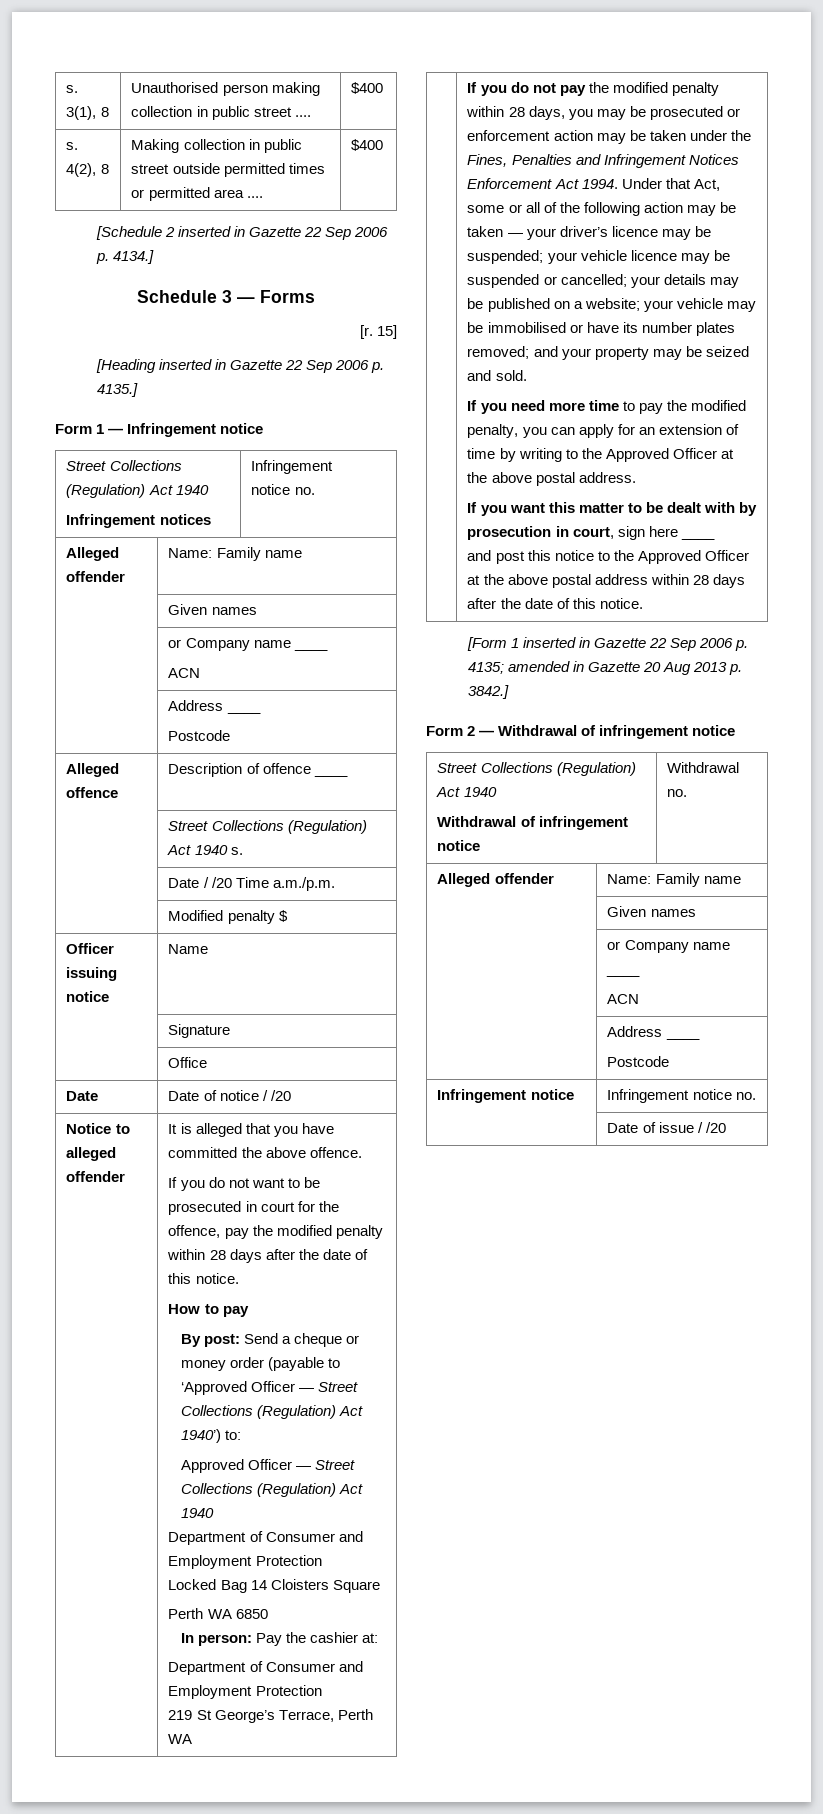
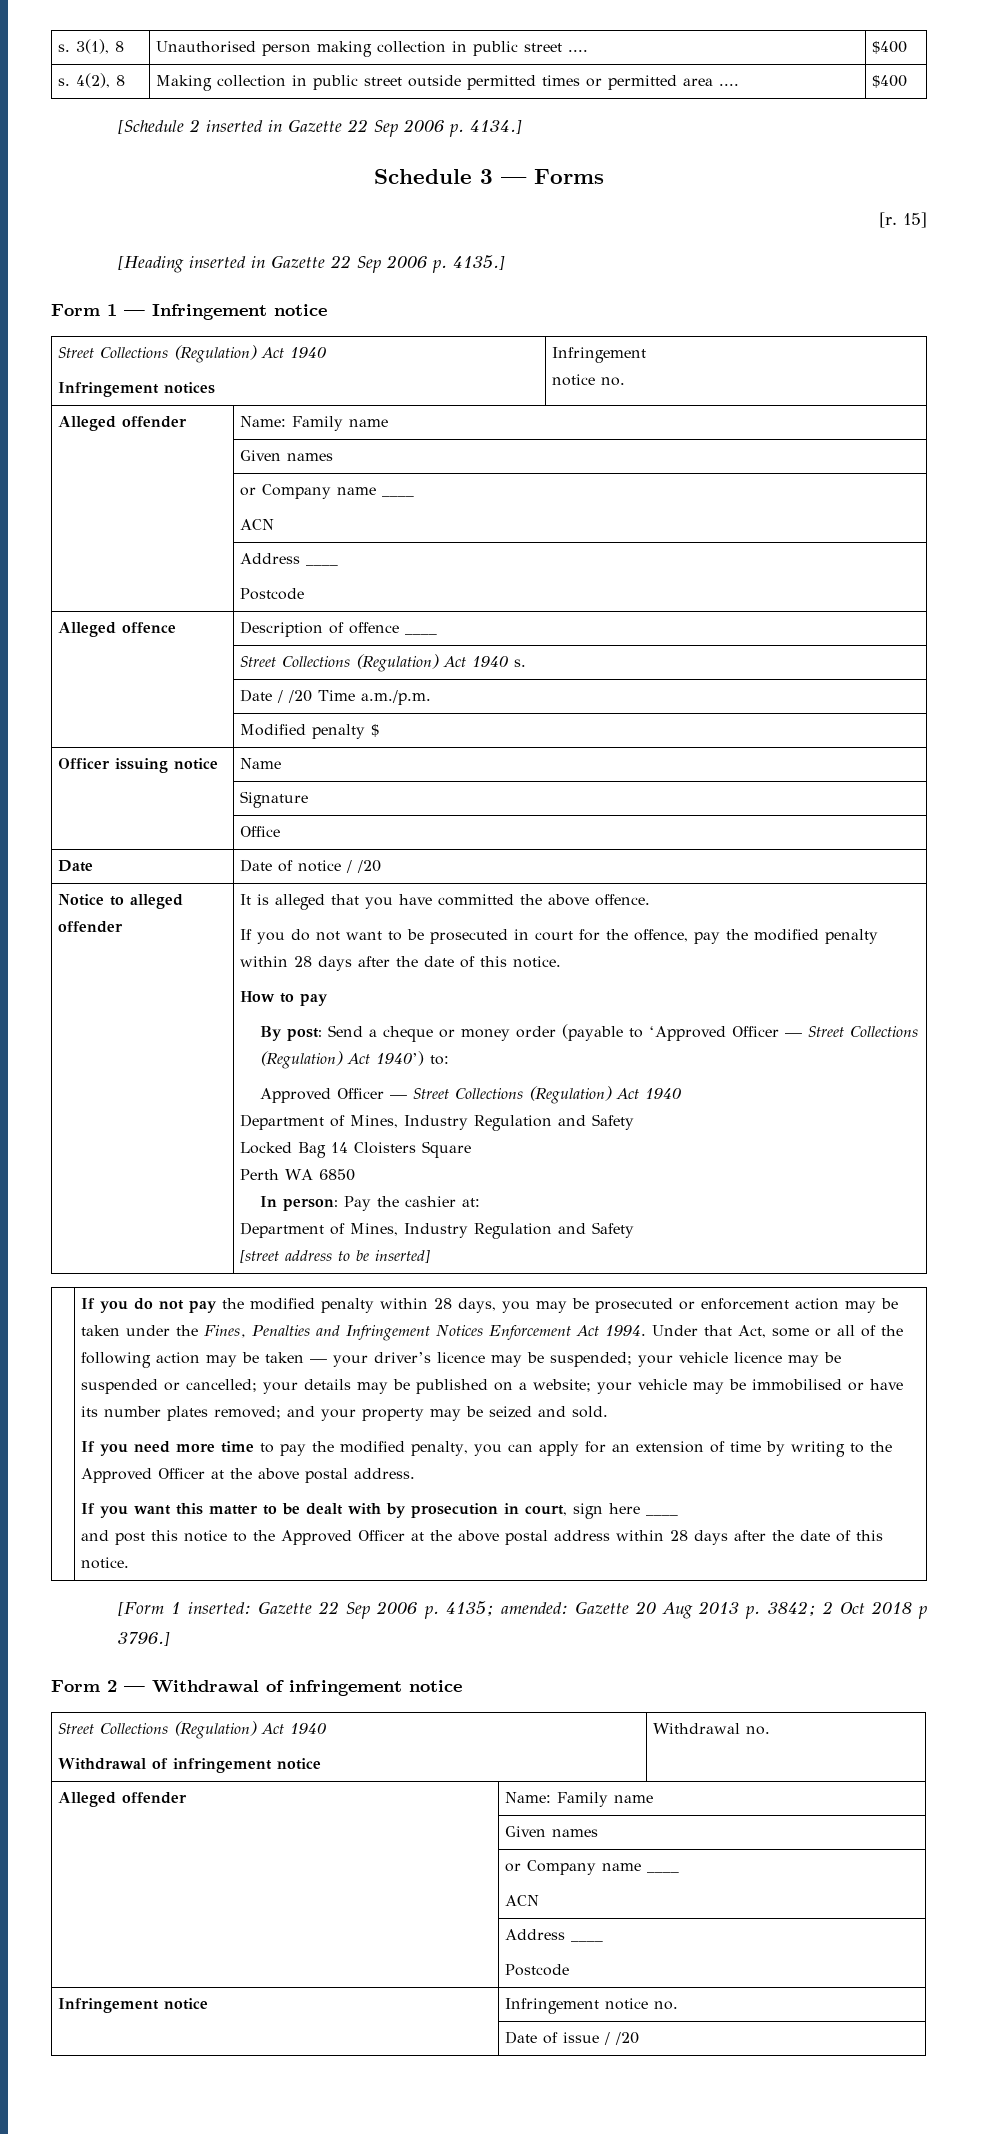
[265,1531,363,1542] [168,1555,322,1569] Consumer and Employment Protection -> [350,1114,635,1131] Mines, Industry Regulation and Safety
[265,1661,363,1672] [168,1685,322,1699] [168,1709,373,1723] [168,1734,193,1744] Consumer and Employment Protection // 219 St George’s Terrace, Perth WA -> [350,1222,635,1239] [240,1249,431,1263] Mines, Industry Regulation and Safety // [street address to be inserted]
[523,637,591,648] inserted in -> [187,1602,251,1614] inserted:
[508,661,585,672] amended in -> [500,1602,568,1614] amended:
[467,685,509,699] 3842.] -> [767,1601,927,1619] [117,1631,170,1646] 3842; 2 Oct 2018 p 3796.]

